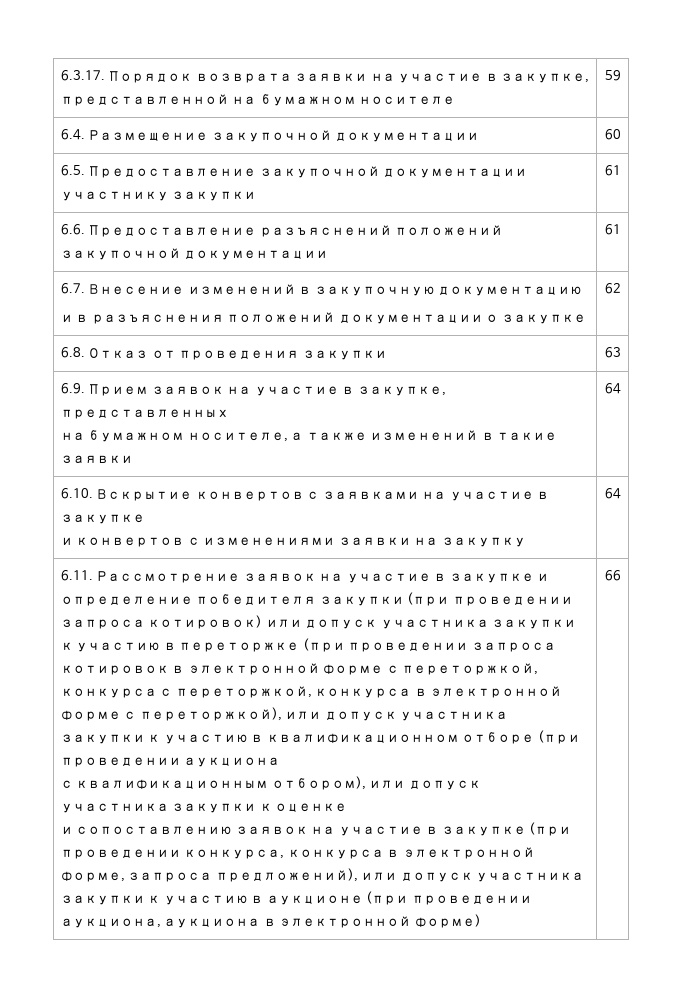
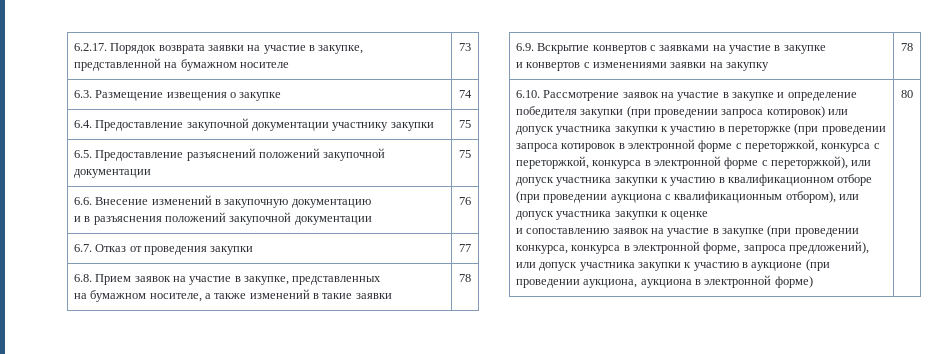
[60,70,105,81] 6.3.17. -> [73,43,107,51] 6.2.17.
[604,70,621,81] [60,129,480,142] [604,129,621,140] [60,165,85,176] 59 // 6.4. Размещение закупочной документации | 60 // 6.5. -> [459,43,471,51] [73,90,282,101] [459,90,472,98] [73,120,92,128] 73 // 6.3. Размещение извещения о закупке | 74 // 6.4.
[604,165,621,176] [60,224,85,235] 61 // 6.6. -> [459,120,471,128] [73,150,92,158] 75 // 6.5.
[604,224,621,235] [60,283,85,294] 61 // 6.7. -> [459,150,471,158] [73,197,92,205] 75 // 6.6.
[338,314,586,324] [604,283,621,294] [60,347,85,358] документации о закупке | 62 // 6.8. -> [229,212,372,225] [459,197,471,205] [73,244,92,252] закупочной документации | 76 // 6.7.
[604,347,621,358] [60,383,85,394] 63 // 6.9. -> [459,244,471,252] [73,274,92,282] 77 // 6.8.
[604,383,621,394] [60,488,93,499] 64 // 6.10. -> [459,274,471,282] [515,43,534,51] 78 // 6.9.
[604,488,621,499] [60,570,93,581] 64 // 6.11. -> [901,43,913,51] [515,90,540,98] 78 // 6.10.
(281, 762) // -> (662, 198) none
[604,570,621,581] 66 -> [901,90,913,98] 80

